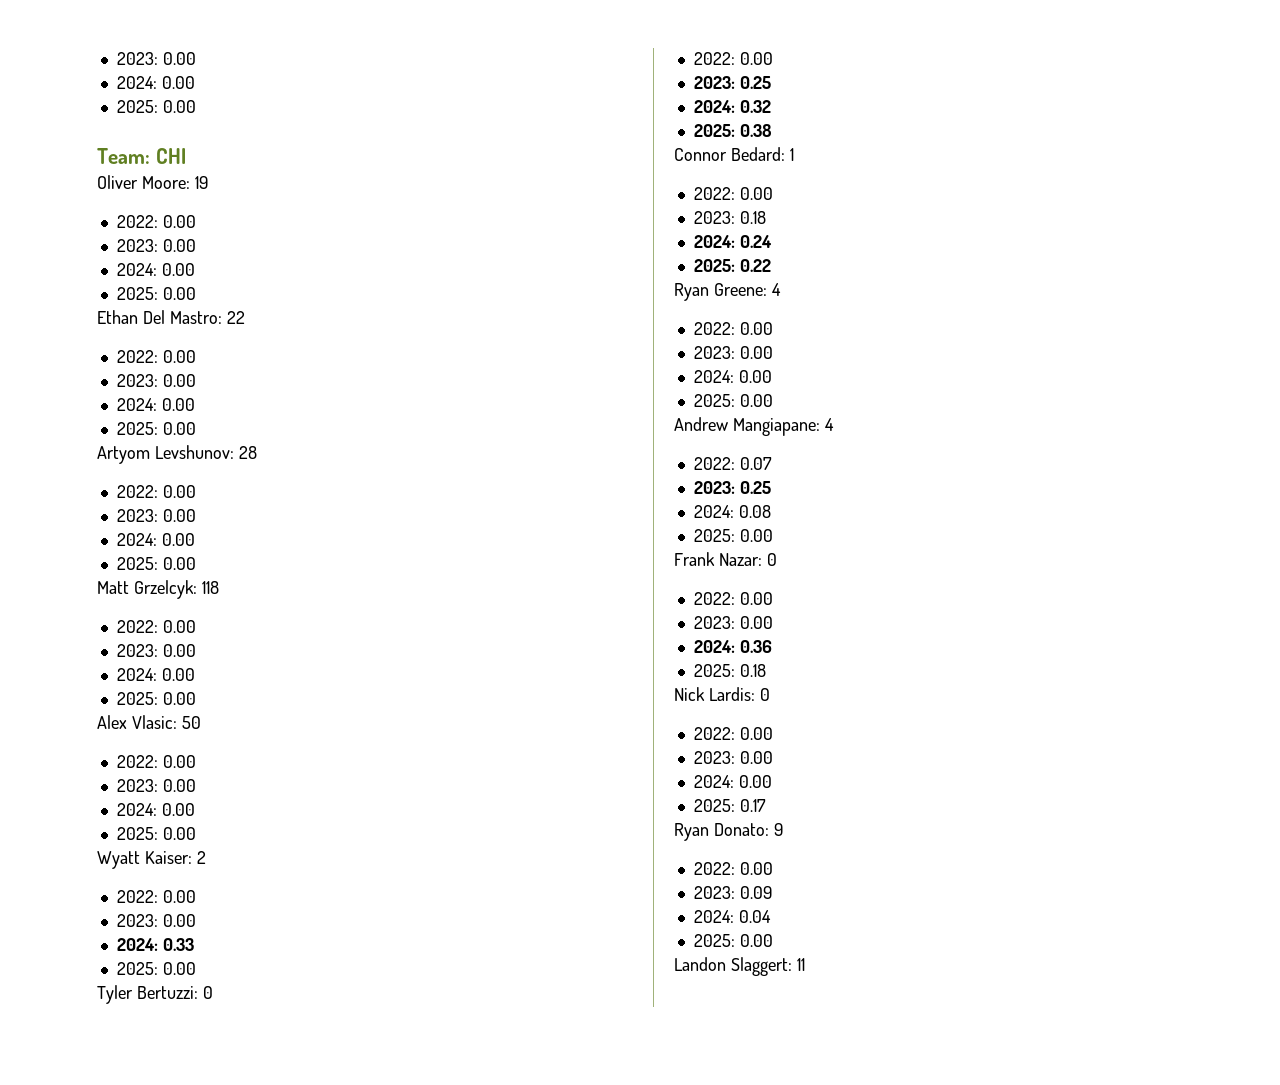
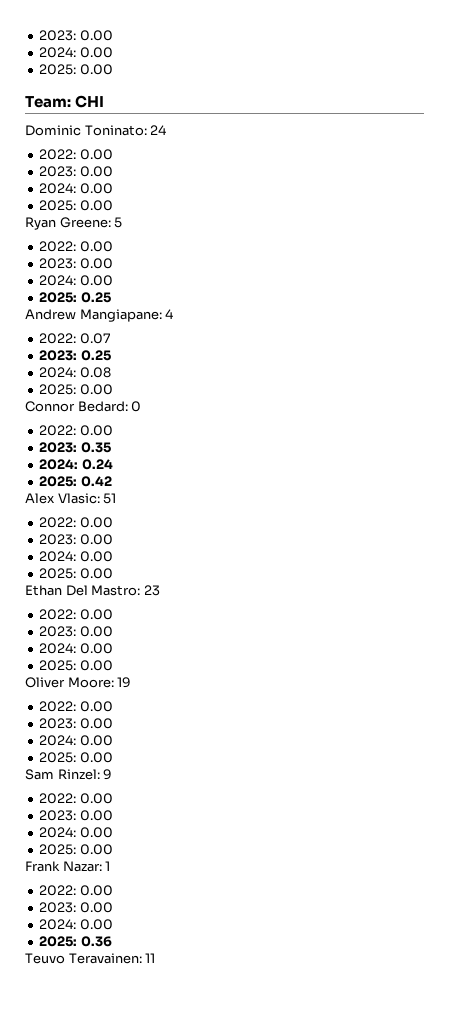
(186, 156) none -> [25,125,167,136] [39,149,113,160] [39,166,113,177] [39,183,113,194] [39,200,113,211] [25,217,123,230] [39,241,113,252] [39,258,113,269] [39,275,113,286] [39,292,111,303] [25,309,174,322] [39,333,110,344] [39,350,111,361] [39,367,111,378] [39,384,113,395] [25,401,142,412] [39,425,113,436] [39,442,111,453] [39,459,113,470] [39,476,112,487] [25,493,117,504] [39,517,113,528] [39,534,113,545] [39,551,113,562] [39,568,113,579] [25,585,160,596] [39,609,113,620] [39,626,113,637] [39,643,113,654] [39,660,113,671] // Dominic Toninato: 24 // 2022: 0.00 // 2023: 0.00 // 2024: 0.00 // 2025: 0.00 // Ryan Greene: 5 // 2022: 0.00 // 2023: 0.00 // 2024: 0.00 // 2025: 0.25 // Andrew Mangiapane: 4 // 2022: 0.07 // 2023: 0.25 // 2024: 0.08 // 2025: 0.00 // Connor Bedard: 0 // 2022: 0.00 // 2023: 0.35 // 2024: 0.24 // 2025: 0.42 // Alex Vlasic: 51 // 2022: 0.00 // 2023: 0.00 // 2024: 0.00 // 2025: 0.00 // Ethan Del Mastro: 23 // 2022: 0.00 // 2023: 0.00 // 2024: 0.00 // 2025: 0.00
[97,310,245,324] [116,350,196,363] [116,374,196,387] [116,398,195,411] [116,422,196,435] [97,445,257,464] [116,485,196,498] [116,509,196,522] [116,533,195,546] [116,557,196,570] [97,580,219,599] [116,620,196,633] [116,644,196,657] [116,668,195,681] [116,692,196,705] [97,715,201,729] [116,755,196,768] [116,779,196,792] [116,803,195,816] [116,827,196,840] [97,851,206,869] [116,890,196,903] [116,914,196,927] [116,938,194,951] [116,962,196,975] [97,985,213,1004] [693,52,773,65] [693,76,771,89] [693,100,771,113] [693,124,772,137] [674,147,794,161] [693,187,773,200] [693,211,766,224] [693,235,772,248] [693,259,771,272] [674,283,781,301] [693,322,773,335] [693,346,773,359] [693,370,772,383] [693,394,773,407] [674,417,834,436] [693,457,772,470] [693,481,771,494] [693,505,771,518] [693,529,773,542] [674,552,777,566] [693,592,773,605] [693,616,773,629] [693,640,772,653] [693,664,766,677] [674,687,770,701] [693,727,773,740] [693,751,773,764] [693,775,772,788] [693,799,766,812] [674,823,783,841] [693,862,773,875] [693,886,772,899] [693,910,771,923] [693,934,773,947] [674,957,792,976] Ethan Del Mastro: 22 // 2022: 0.00 // 2023: 0.00 // 2024: 0.00 // 2025: 0.00 // Artyom Levshunov: 28 // 2022: 0.00 // 2023: 0.00 // 2024: 0.00 // 2025: 0.00 // Matt Grzelcyk: 118 // 2022: 0.00 // 2023: 0.00 // 2024: 0.00 // 2025: 0.00 // Alex Vlasic: 50 // 2022: 0.00 // 2023: 0.00 // 2024: 0.00 // 2025: 0.00 // Wyatt Kaiser: 2 // 2022: 0.00 // 2023: 0.00 // 2024: 0.33 // 2025: 0.00 // Tyler Bertuzzi: 0 // 2022: 0.00 // 2023: 0.25 // 2024: 0.32 // 2025: 0.38 // Connor Bedard: 1 // 2022: 0.00 // 2023: 0.18 // 2024: 0.24 // 2025: 0.22 // Ryan Greene: 4 // 2022: 0.00 // 2023: 0.00 // 2024: 0.00 // 2025: 0.00 // Andrew Mangiapane: 4 // 2022: 0.07 // 2023: 0.25 // 2024: 0.08 // 2025: 0.00 // Frank Nazar: 0 // 2022: 0.00 // 2023: 0.00 // 2024: 0.36 // 2025: 0.18 // Nick Lardis: 0 // 2022: 0.00 // 2023: 0.00 // 2024: 0.00 // 2025: 0.17 // Ryan Donato: 9 // 2022: 0.00 // 2023: 0.09 // 2024: 0.04 // 2025: 0.00 // Landon Slaggert: -> [25,769,113,780] [39,793,113,804] [39,810,113,821] [39,827,113,838] [39,844,113,855] [25,861,111,872] [39,885,113,896] [39,902,113,913] [39,919,113,930] [39,936,112,947] [25,953,142,964] Sam Rinzel: 9 // 2022: 0.00 // 2023: 0.00 // 2024: 0.00 // 2025: 0.00 // Frank Nazar: 1 // 2022: 0.00 // 2023: 0.00 // 2024: 0.00 // 2025: 0.36 // Teuvo Teravainen:

